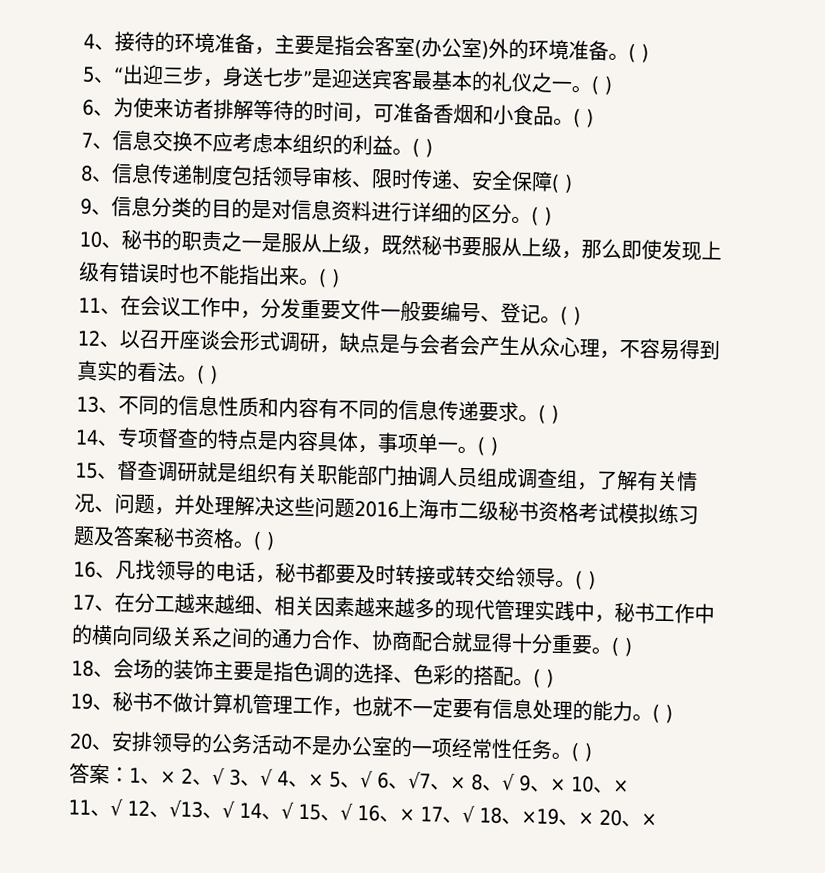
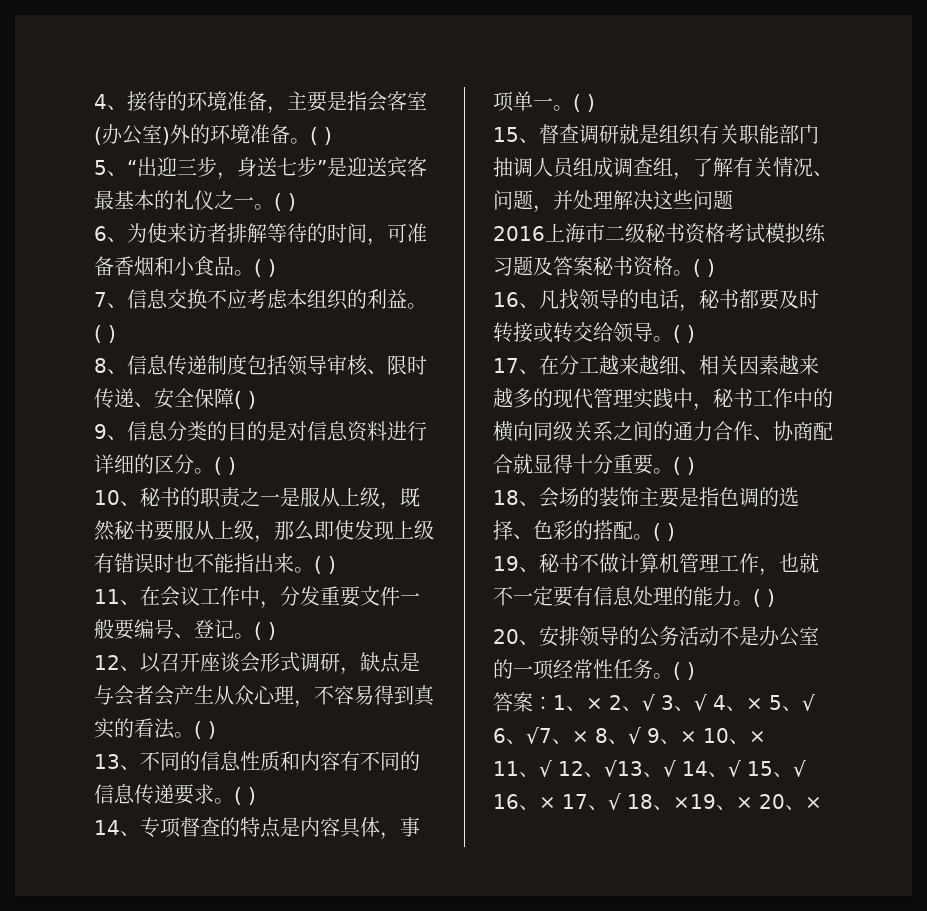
(355, 508) none -> (733, 200) //

